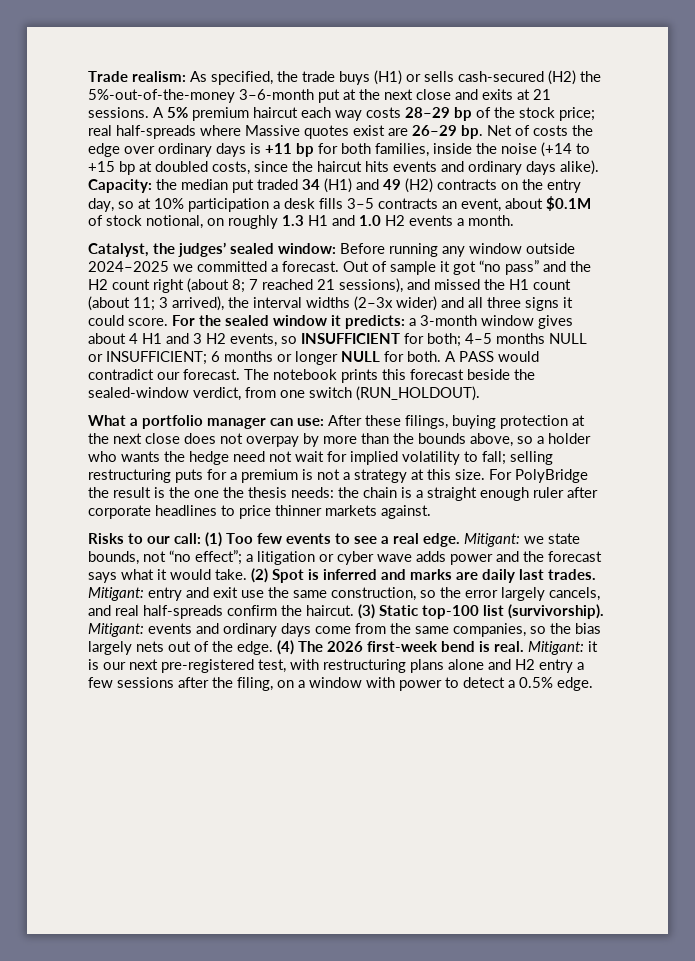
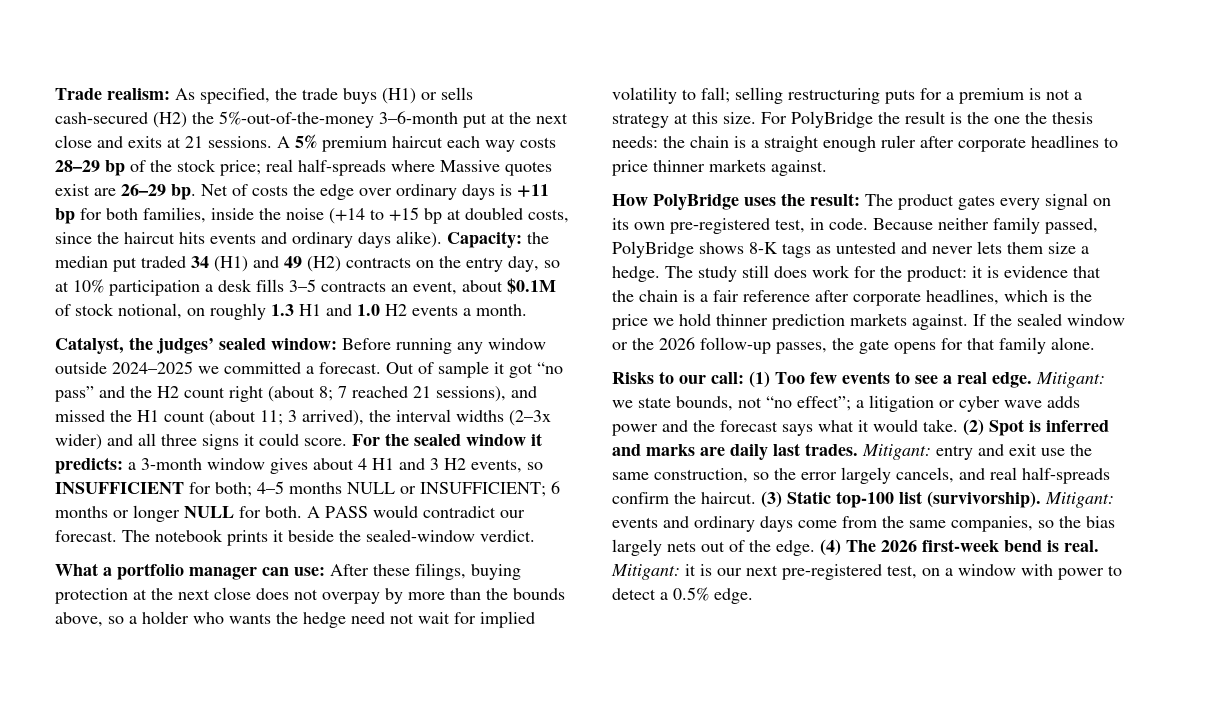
[382,369,464,380] this forecast -> [273,530,284,542] it
[193,386,480,401] verdict, from one switch (RUN_HOLDOUT). -> [480,530,535,542] verdict.
(431, 512) none -> [612,193,1111,210] [612,217,1098,234] [612,241,1089,258] [612,265,1101,282] [612,289,1092,306] [612,313,1125,330] [612,337,1095,354] // How PolyBridge uses the result: The product gates every signal on its own pre-registered test, in code. Because neither family passed, PolyBridge shows 8-K tags as untested and never lets them size a hedge. The study still does work for the product: it is evidence that the chain is a fair reference after corporate headlines, which is the price we hold thinner prediction markets against. If the sealed window or the 2026 follow-up passes, the gate opens for that family alone.
[290,659,584,673] [88,677,273,691] with restructuring plans alone and H2 entry a few sessions after the filing, -> (917, 572) none

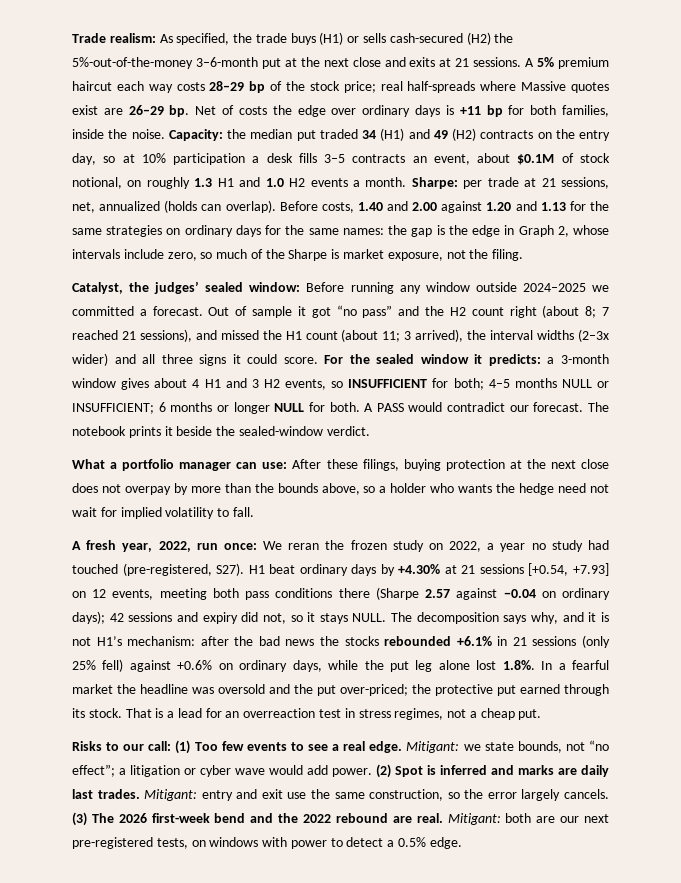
[286,207,569,224] [55,231,442,248] noise (+14 to +15 bp at doubled costs, since the haircut hits events and ordinary days alike). -> [131,129,165,139] noise.
(527, 310) none -> [411,177,609,189] [72,200,609,213] [72,225,610,237] [72,249,524,261] Sharpe: per trade at 21 sessions, net, annualized (holds can overlap). Before costs, 1.40 and 2.00 against 1.20 and 1.13 for the same strategies on ordinary days for the same names: the gap is the edge in Graph 2, whose intervals include zero, so much of the Sharpe is market exposure, not the filing.
[701,87,1082,104] [612,111,1093,128] [612,135,1118,152] [612,159,827,176] [612,193,1111,210] [612,217,1098,234] [612,241,1089,258] [612,265,1101,282] [612,289,1092,306] [612,313,1125,330] [612,337,1095,354] fall; selling restructuring puts for a premium is not a strategy at this size. For PolyBridge the result is the one the thesis needs: the chain is a straight enough ruler after corporate headlines to price thinner markets against. // How PolyBridge uses the result: The product gates every signal on its own pre-registered test, in code. Because neither family passed, PolyBridge shows 8-K tags as untested and never lets them size a hedge. The study still does work for the product: it is evidence that the chain is a fair reference after corporate headlines, which is the price we hold thinner prediction markets against. If the sealed window or the 2026 follow-up passes, the gate opens for that family alone. -> [232,507,254,517] [72,540,610,552] [72,563,610,576] [72,587,610,600] [72,611,609,624] [72,635,610,648] [72,659,609,672] [72,684,609,696] [72,708,542,720] fall. // A fresh year, 2022, run once: We reran the frozen study on 2022, a year no study had touched (pre-registered, S27). H1 beat ordinary days by +4.30% at 21 sessions [+0.54, +7.93] on 12 events, meeting both pass conditions there (Sharpe 2.57 against −0.04 on ordinary days); 42 sessions and expiry did not, so it stays NULL. The decomposition says why, and it is not H1’s mechanism: after the bad news the stocks rebounded +6.1% in 21 sessions (only 25% fell) against +0.6% on ordinary days, while the put leg alone lost 1.8%. In a fearful market the headline was oversold and the put over-priced; the protective put earned through its stock. That is a lead for an overreaction test in stress regimes, not a cheap put.
[1047,396,1080,408] [612,419,958,436] adds power and the forecast says what it would take. -> [269,765,372,777] would add power.
[896,467,1110,484] [612,491,1114,508] [612,516,1115,532] [612,539,1099,556] [611,564,1016,580] cancels, and real half-spreads confirm the haircut. (3) Static top-100 list (survivorship). Mitigant: events and ordinary days come from the same companies, so the bias largely nets out of the edge. (4) The 2026 first-week bend is real. Mitigant: it is our next pre-registered test, on a window -> [563,789,609,799] [72,812,609,826] [72,837,259,849] cancels. (3) The 2026 first-week bend and the 2022 rebound are real. Mitigant: both are our next pre-registered tests, on windows

